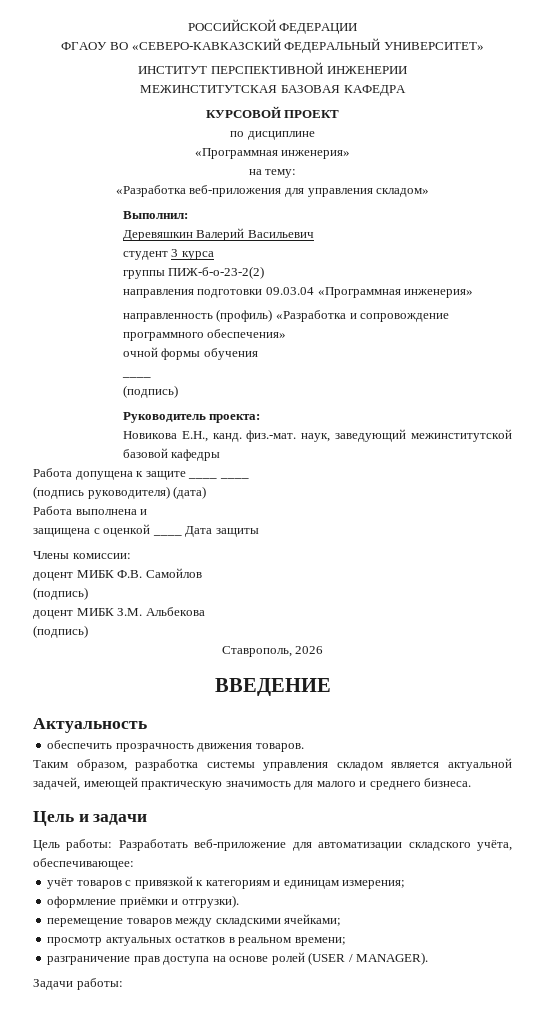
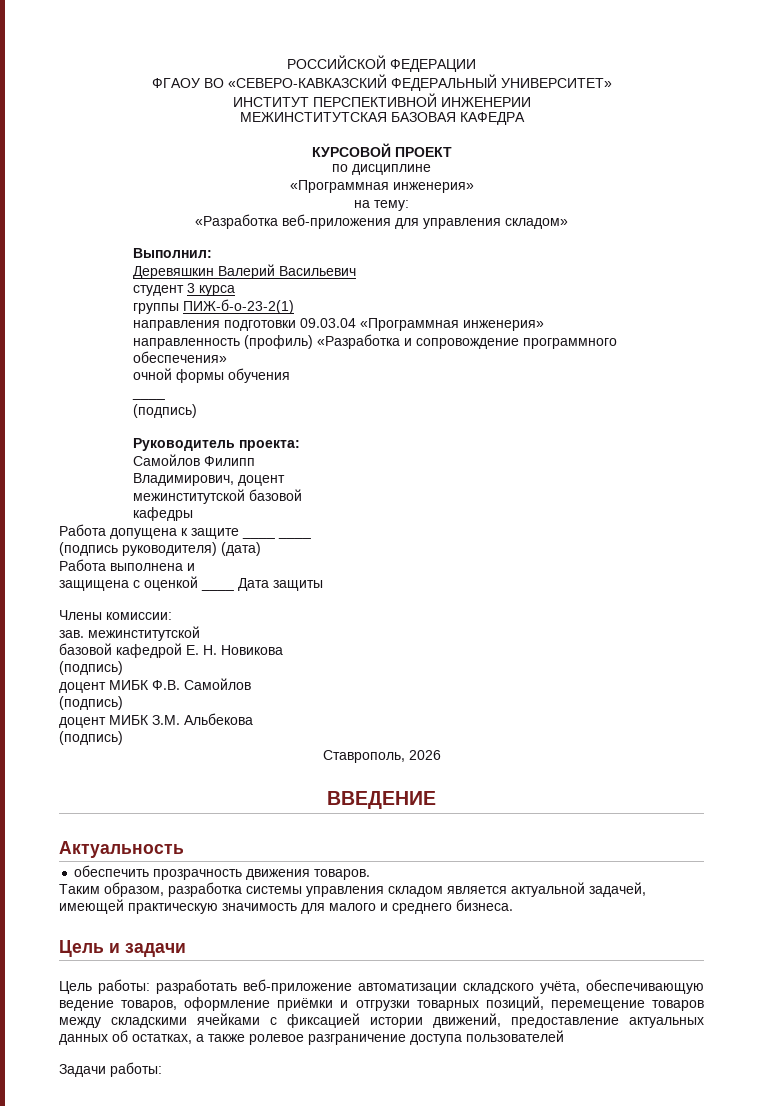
[168,266,265,279] ПИЖ-б-о-23-2(2) -> [182,299,294,314] ПИЖ-б-о-23-2(1)
[122,429,407,442] Новикова Е.Н., канд. физ.-мат. наук, заведующий -> [132,454,255,466] [132,473,285,486] Самойлов Филипп // Владимирович, доцент //
(168, 453) none -> (302, 495) //
(131, 556) none -> [59,626,200,641] [59,643,283,658] [59,661,123,675] // зав. межинститутской // базовой кафедрой Е. Н. Новикова // (подпись)
[118,839,512,851] [33,858,134,870] [47,876,406,889] [47,895,239,908] [47,914,342,927] [47,937,346,946] [47,952,429,965] Разработать веб-приложение для автоматизации складского учёта, обеспечивающее: // учёт товаров с привязкой к категориям и единицам измерения; // оформление приёмки и отгрузки). // перемещение товаров между складскими ячейками; // просмотр актуальных остатков в реальном времени; // разграничение прав доступа на основе ролей (USER / MANAGER). -> [156,979,704,994] [59,996,704,1011] [59,1013,704,1028] [59,1030,564,1045] разработать веб-приложение автоматизации складского учёта, обеспечивающую ведение товаров, оформление приёмки и отгрузки товарных позиций, перемещение товаров между складскими ячейками с фиксацией истории движений, предоставление актуальных данных об остатках, а также ролевое разграничение доступа пользователей

